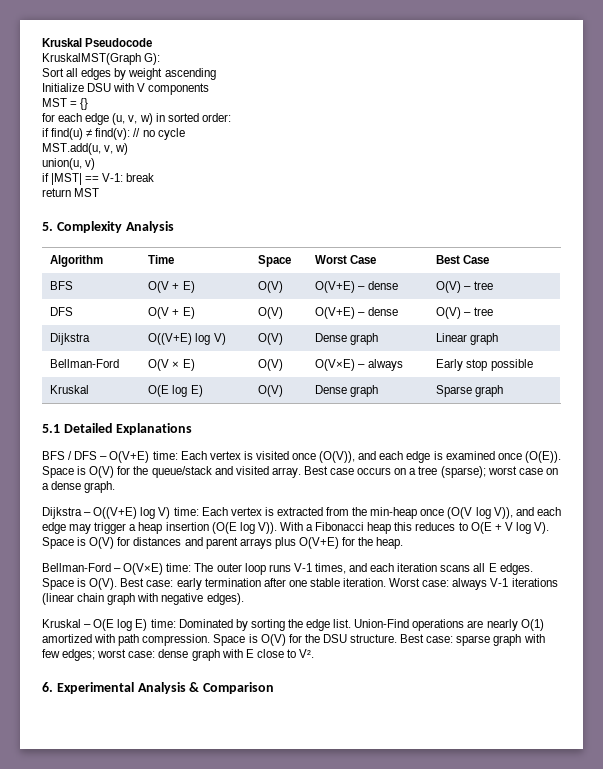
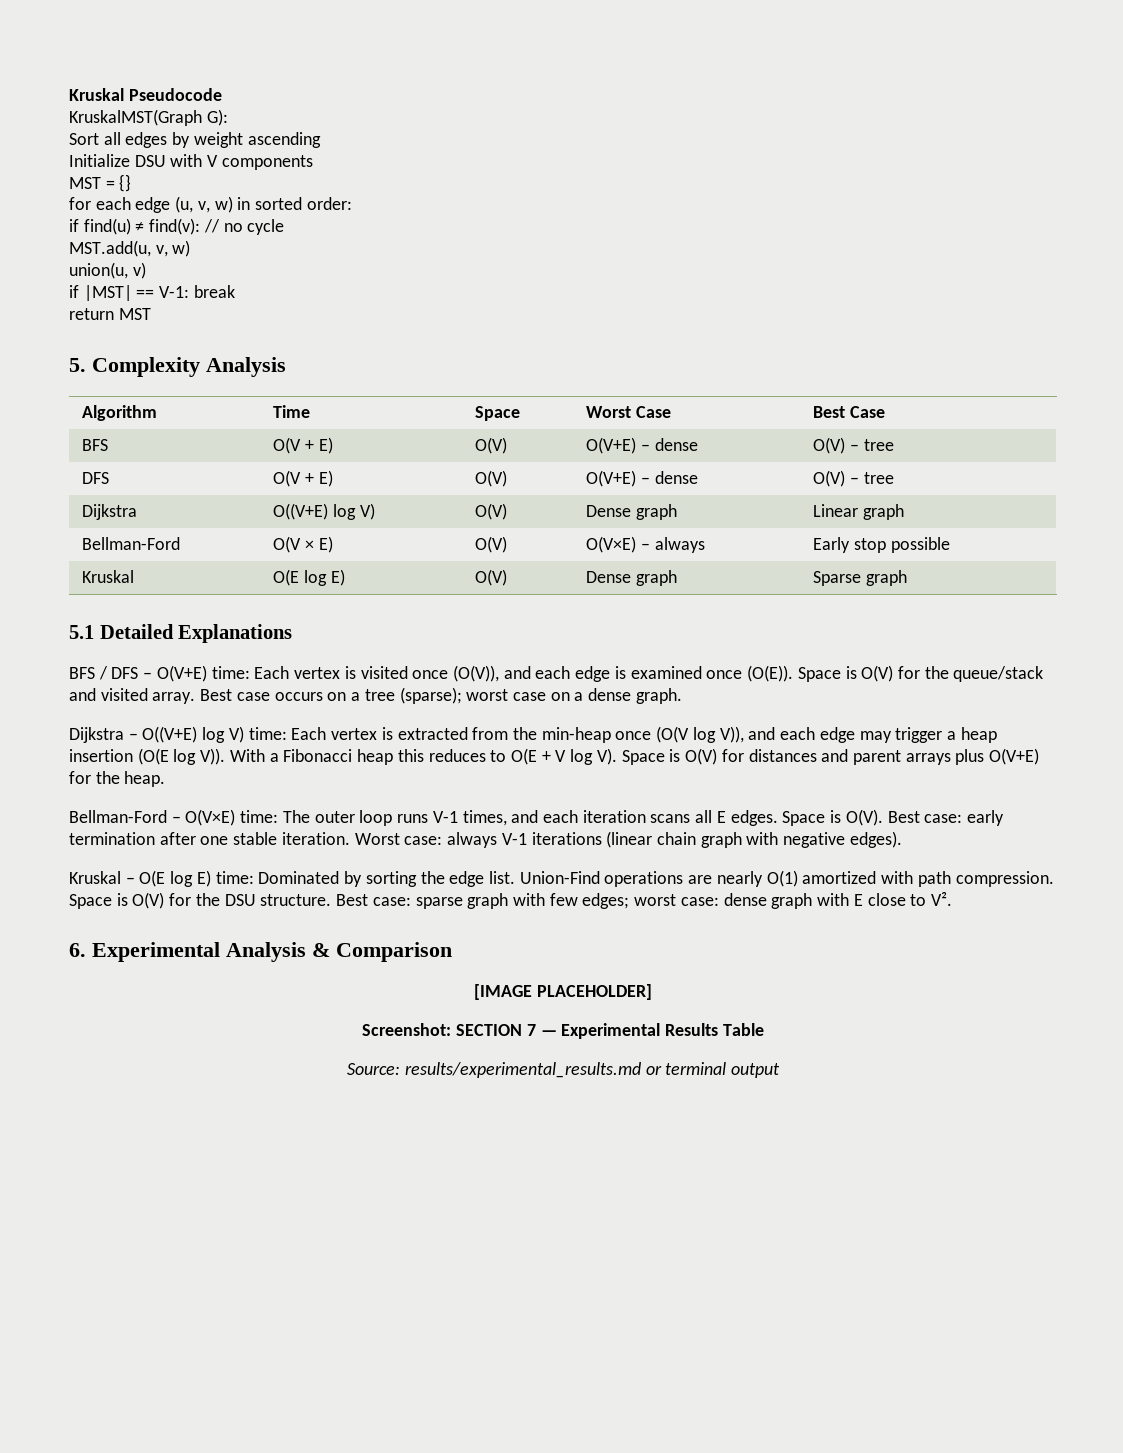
(275, 688) none -> [474,984,652,1000] [362,1023,764,1039] [347,1062,780,1078] // [IMAGE PLACEHOLDER] // Screenshot: SECTION 7 — Experimental Results Table // Source: results/experimental_results.md or terminal output

